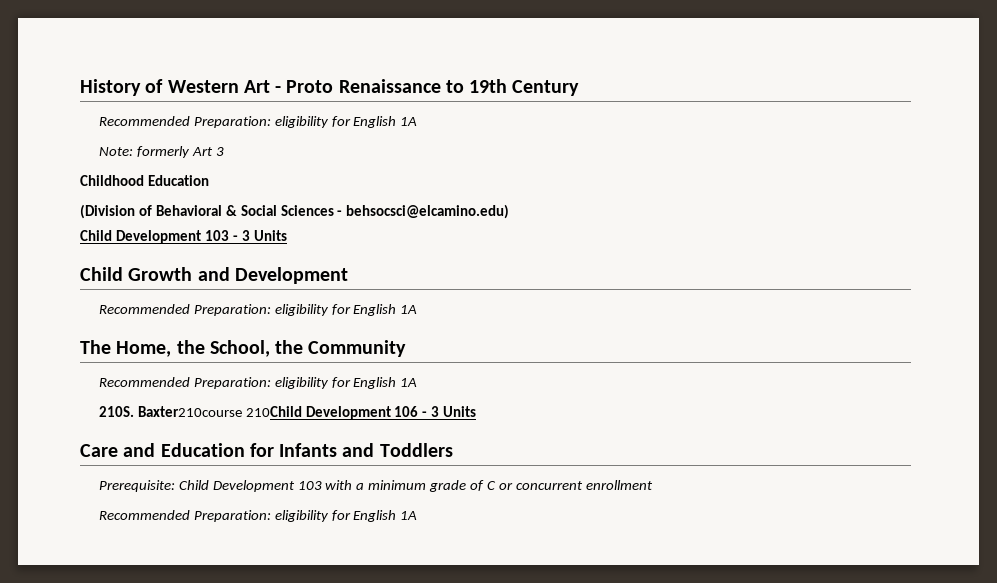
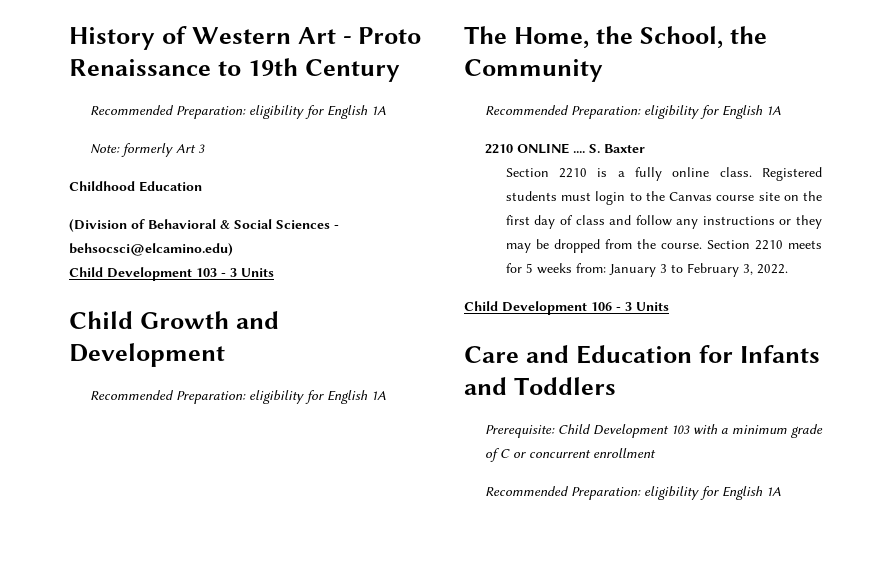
[98,406,302,417] 210S. Baxter210course 210Child -> [484,143,645,154] [505,167,822,181] [505,191,822,205] [505,215,822,229] [505,239,822,253] [505,263,788,277] [464,301,498,311] 2210 ONLINE .... S. Baxter // Section 2210 is a fully online class. Registered students must login to the Canvas course site on the first day of class and follow any instructions or they may be dropped from the course. Section 2210 meets for 5 weeks from: January 3 to February 3, 2022. // Child

